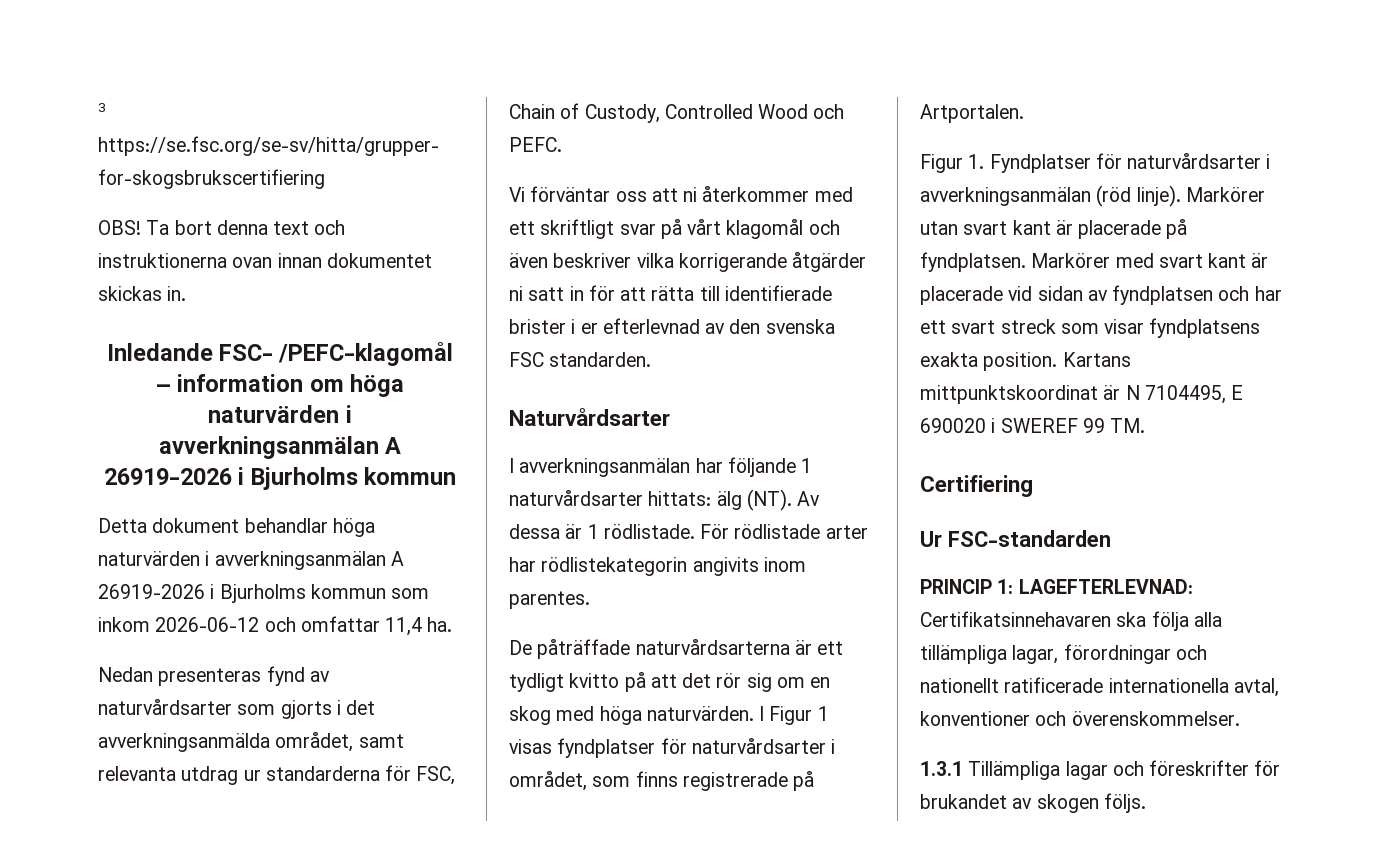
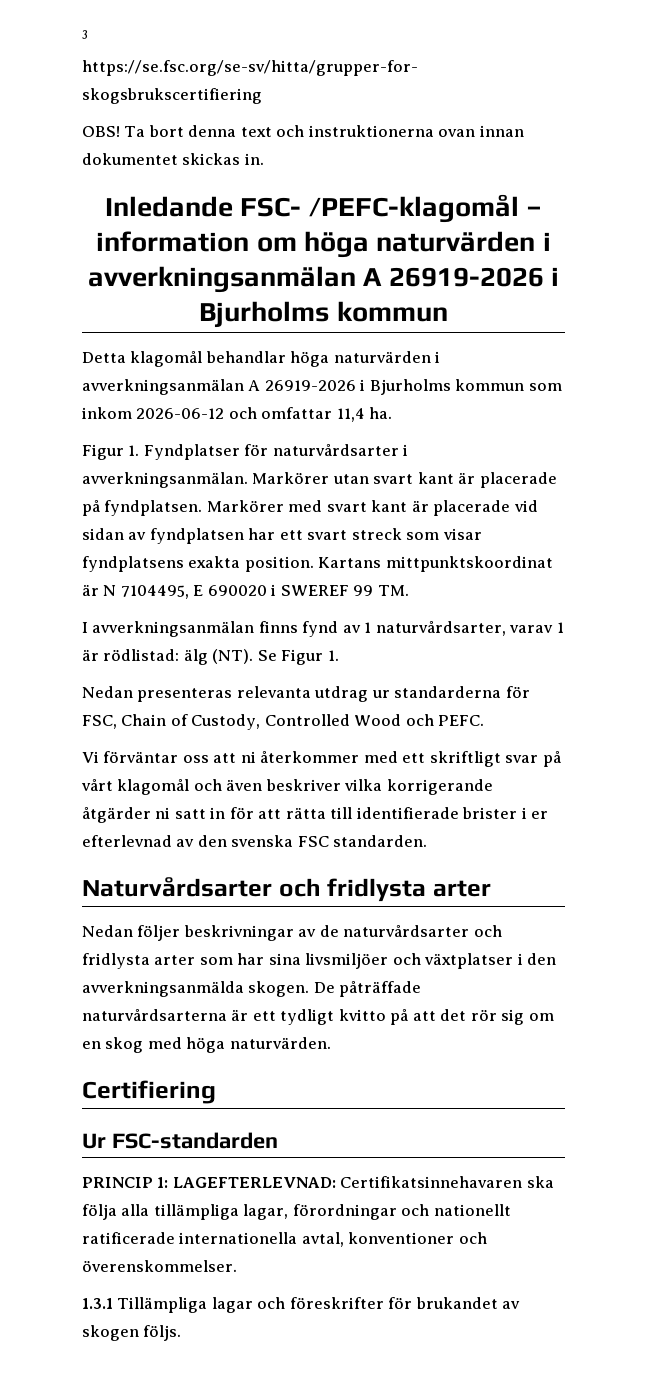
[152,518,240,533] dokument -> [130,351,203,367] klagomål
[98,666,330,686] [98,699,376,719] [98,732,404,752] Nedan presenteras fynd av naturvårdsarter som gjorts i det avverkningsanmälda området, samt -> [82,444,409,460] [82,472,557,488] [82,500,538,516] [82,528,482,544] [82,556,553,572] [82,584,409,599] [82,621,564,637] [82,649,339,665] [82,686,233,702] Figur 1. Fyndplatser för naturvårdsarter i avverkningsanmälan. Markörer utan svart kant är placerade på fyndplatsen. Markörer med svart kant är placerade vid sidan av fyndplatsen har ett svart streck som visar fyndplatsens exakta position. Kartans mittpunktskoordinat är N 7104495, E 690020 i SWEREF 99 TM. // I avverkningsanmälan finns fynd av 1 naturvårdsarter, varav 1 är rödlistad: älg (NT). Se Figur 1. // Nedan presenteras
[509,457,813,477] [509,489,821,511] [509,524,868,539] [509,557,806,576] [509,591,590,609] // I avverkningsanmälan har följande 1 naturvårdsarter hittats: älg (NT). Av dessa är 1 rödlistade. För rödlistade arter har rödlistekategorin angivits inom parentes. // -> [278,878,491,902] [82,925,502,941] [82,953,557,969] [82,981,310,997] och fridlysta arter // Nedan följer beskrivningar av de naturvårdsarter och fridlysta arter som har sina livsmiljöer och växtplatser i den avverkningsanmälda skogen.
[759,706,829,725] [509,738,836,758] [509,771,815,791] [920,104,1024,123] [920,153,1271,173] [920,185,1265,207] [920,219,1188,239] [920,252,1269,272] [920,285,1282,305] [920,318,1261,338] [920,352,1131,371] [920,385,1244,404] [920,418,1146,433] I Figur 1 visas fyndplatser för naturvårdsarter i området, som finns registrerade på Artportalen. // Figur 1. Fyndplatser för naturvårdsarter i avverkningsanmälan (röd linje). Markörer utan svart kant är placerade på fyndplatsen. Markörer med svart kant är placerade vid sidan av fyndplatsen och har ett svart streck som visar fyndplatsens exakta position. Kartans mittpunktskoordinat är N 7104495, E 690020 i SWEREF 99 TM. -> (331, 1043) none

